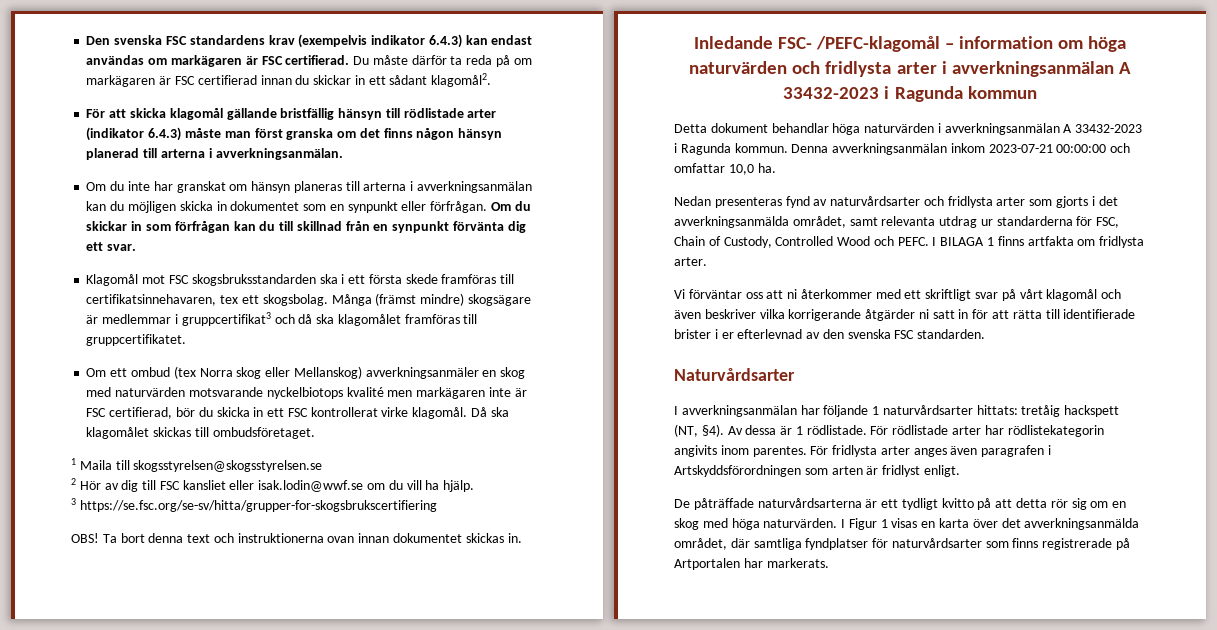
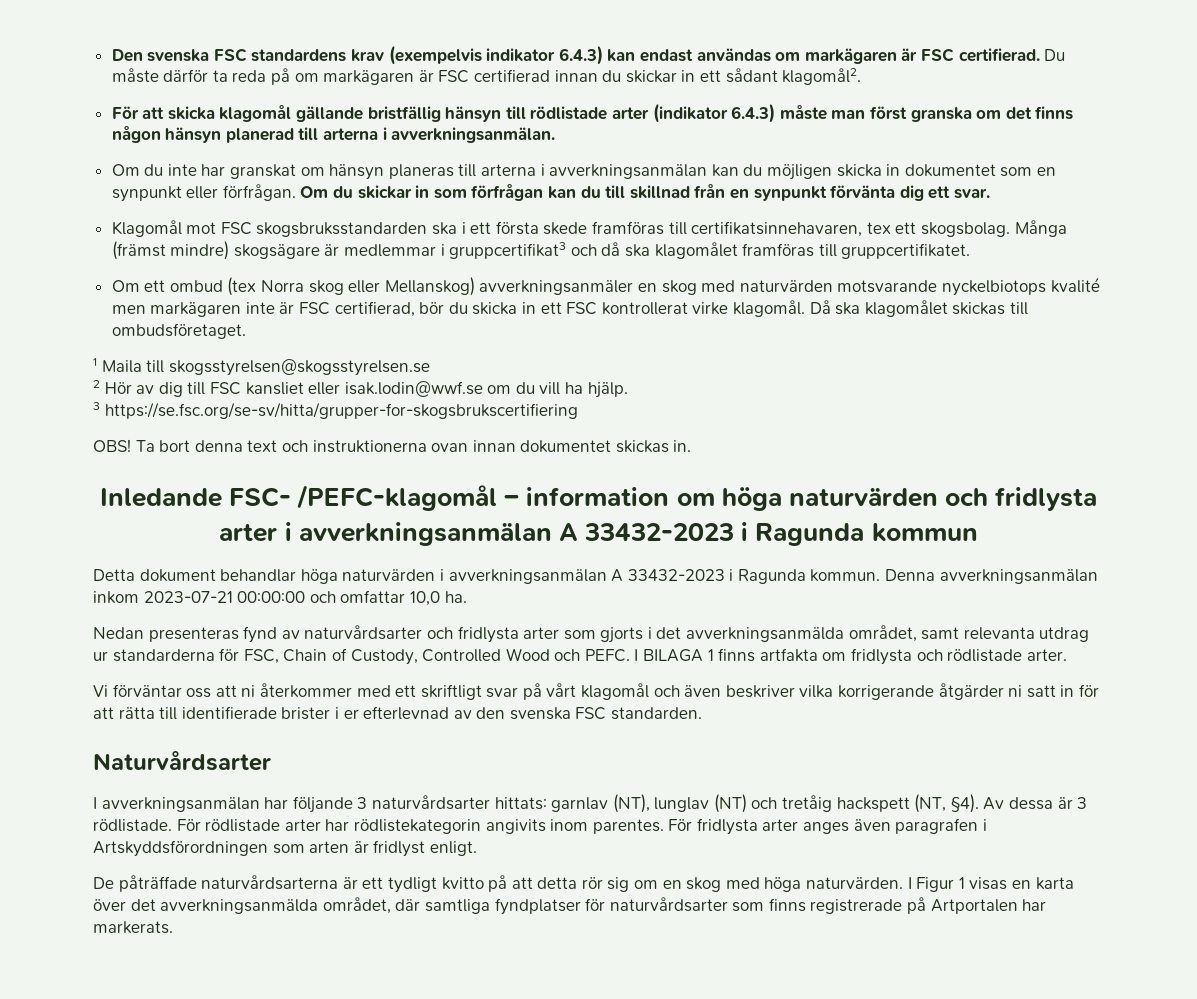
(1145, 242) none -> [916,649,1023,662] och rödlistade
[872,406,880,415] 1 -> [357,797,368,809] 3
(1018, 410) none -> [551,794,778,813] garnlav (NT), lunglav (NT) och
[795,426,803,435] 1 -> [1077,797,1088,809] 3

